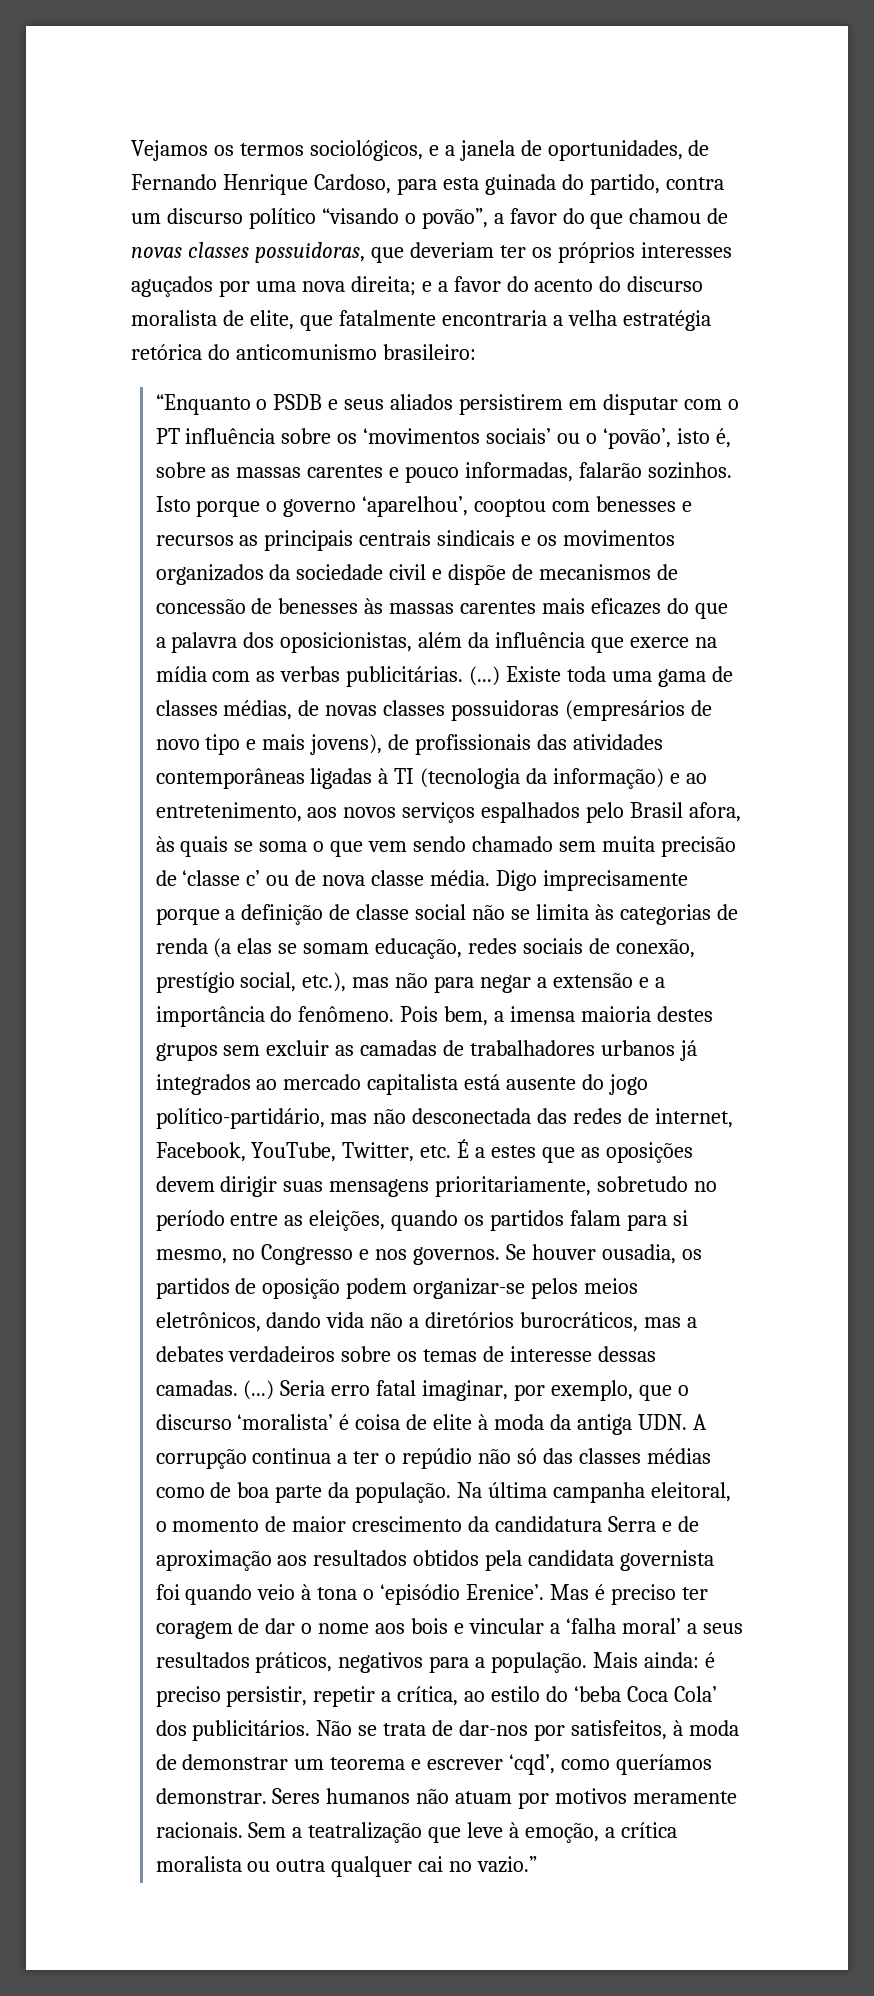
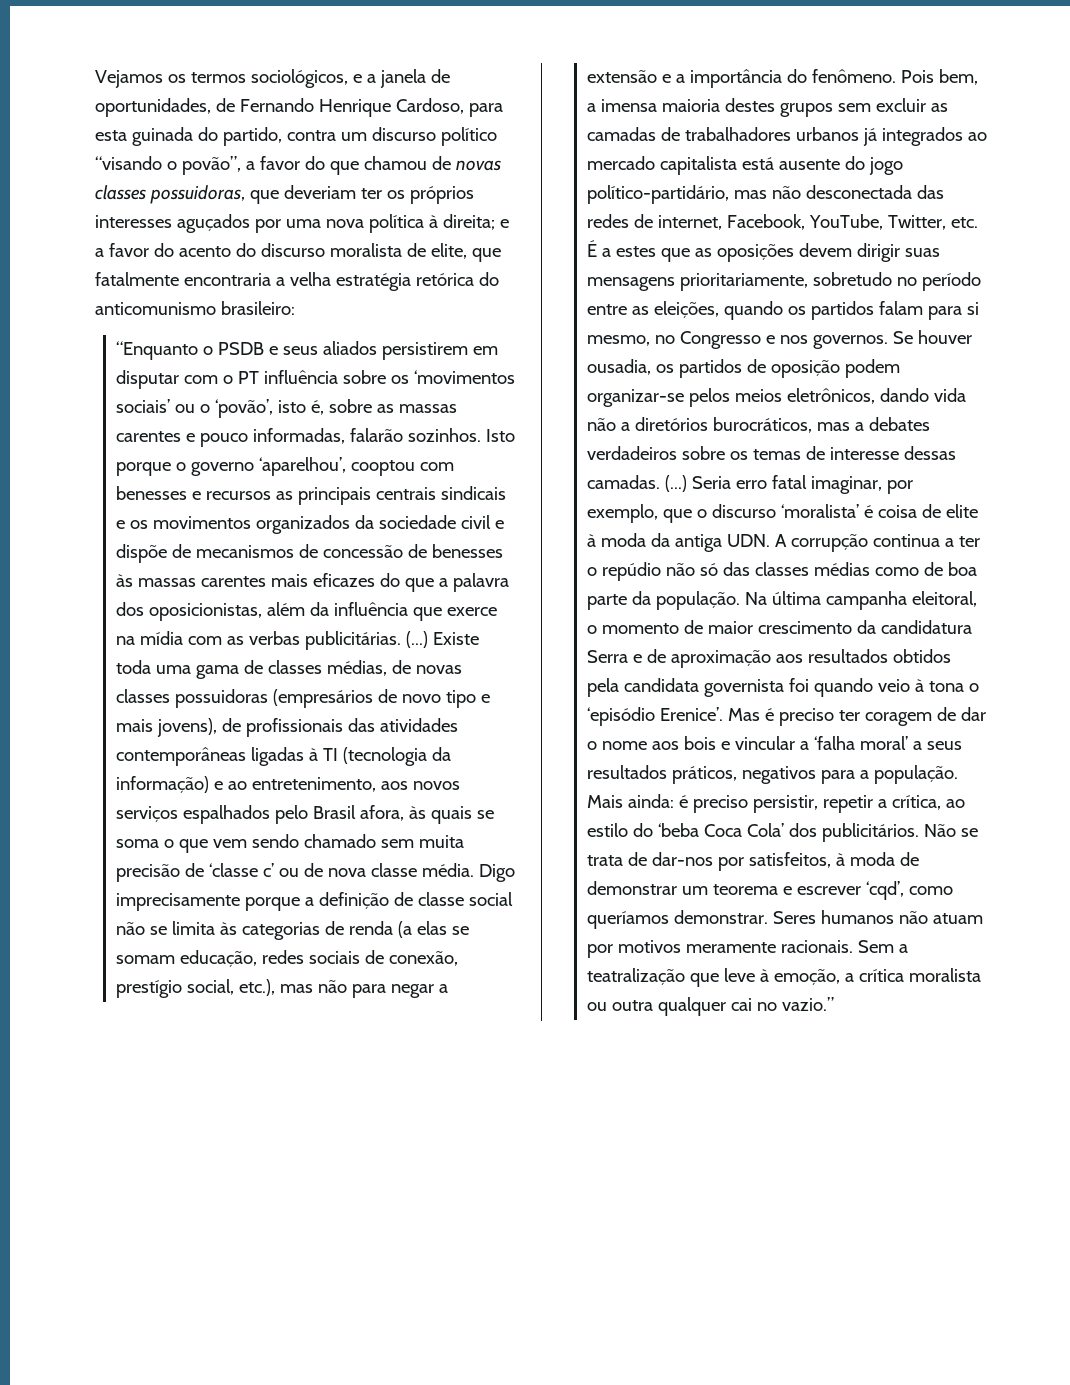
(345, 286) none -> [368,214,438,233] política à

